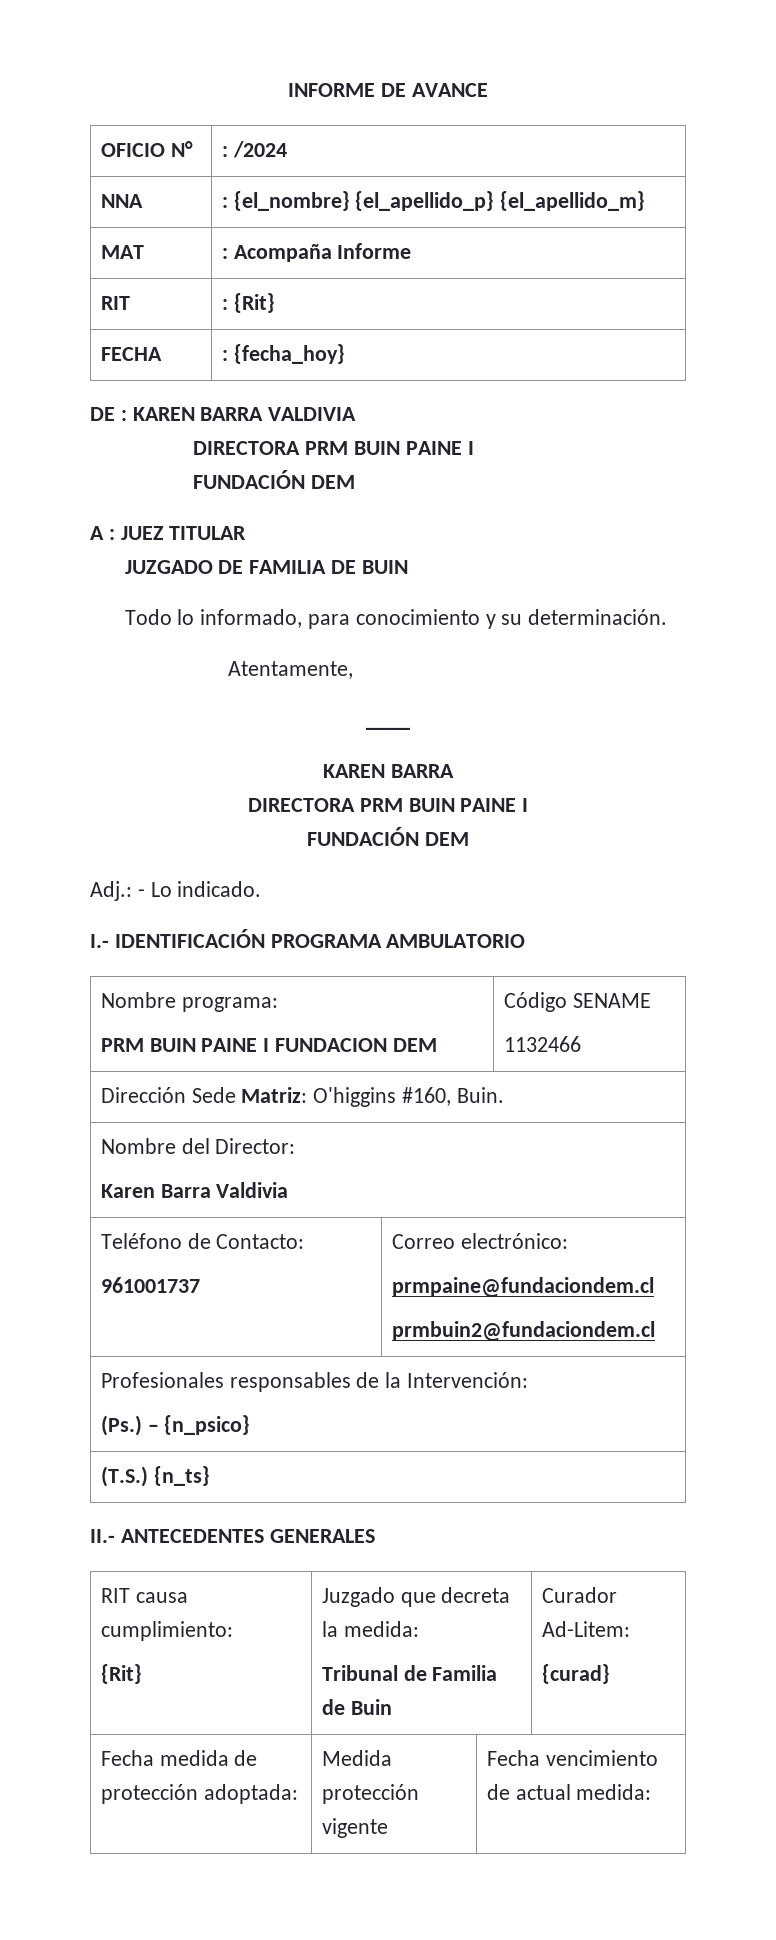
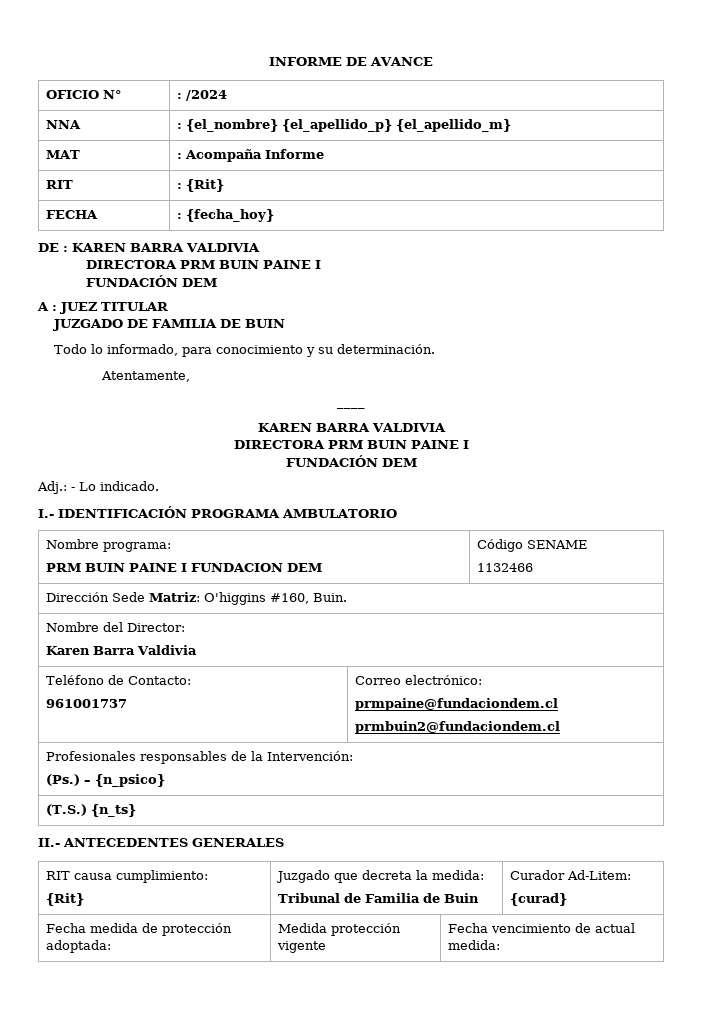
(454, 771) none -> [371,423,446,432] VALDIVIA

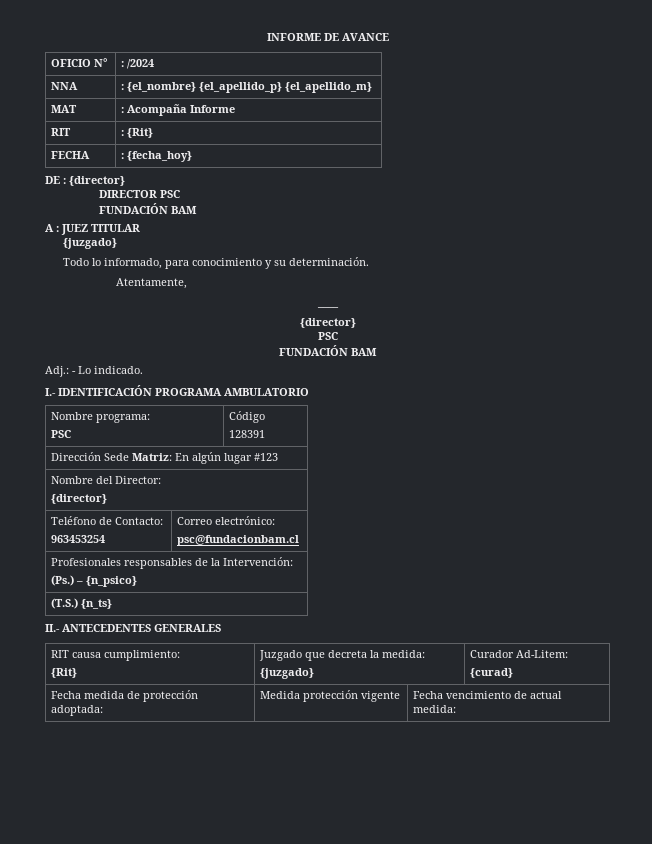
[72,243,260,252] [86,260,322,269] [86,275,218,287] KAREN BARRA VALDIVIA // DIRECTORA PRM BUIN PAINE I // FUNDACIÓN DEM -> [69,176,125,186] [98,190,180,198] [98,203,197,214] {director} // DIRECTOR PSC // FUNDACIÓN BAM
[53,319,286,331] JUZGADO DE FAMILIA DE BUIN -> [62,238,117,249] {juzgado}
[257,423,446,432] [233,440,469,449] [285,455,417,467] KAREN BARRA VALDIVIA // DIRECTORA PRM BUIN PAINE I // FUNDACIÓN DEM -> [299,318,356,328] [317,332,338,340] [279,345,377,356] {director} // PSC // FUNDACIÓN BAM
[46,563,323,572] PRM BUIN PAINE I FUNDACION DEM -> [51,430,72,438] PSC
[527,540,588,549] [477,563,534,572] SENAME // 1132466 -> [229,430,266,438] // 128391
[204,592,348,605] O'higgins #160, Buin. -> [175,452,279,464] En algún lugar #123
[46,645,198,655] Karen Barra Valdivia -> [51,494,108,504] {director}
[46,699,128,708] 961001737 -> [51,535,106,543] 963453254
[355,698,559,711] [355,721,561,734] prmpaine@fundaciondem.cl // prmbuin2@fundaciondem.cl -> [177,535,300,546] psc@fundacionbam.cl
[278,893,480,903] Tribunal de Familia de Buin -> [260,668,315,679] {juzgado}

